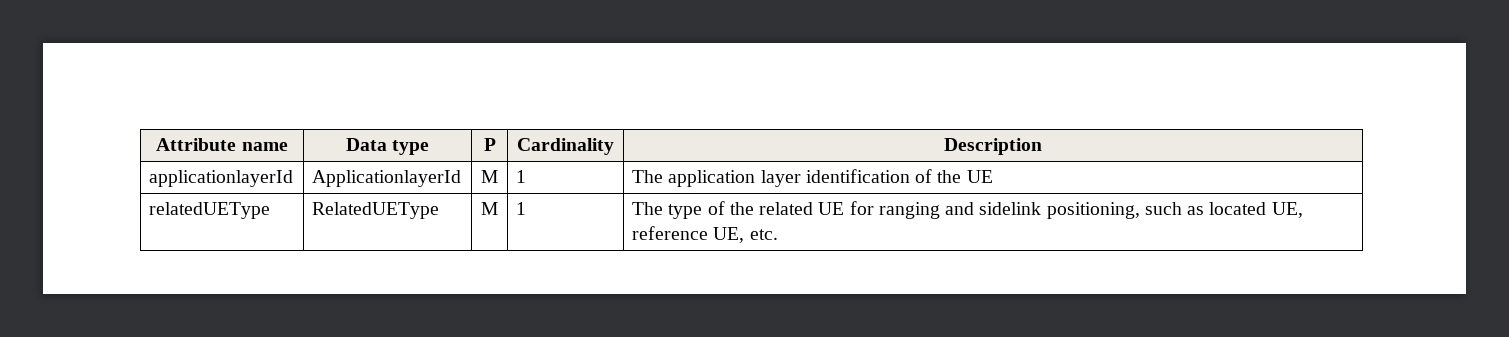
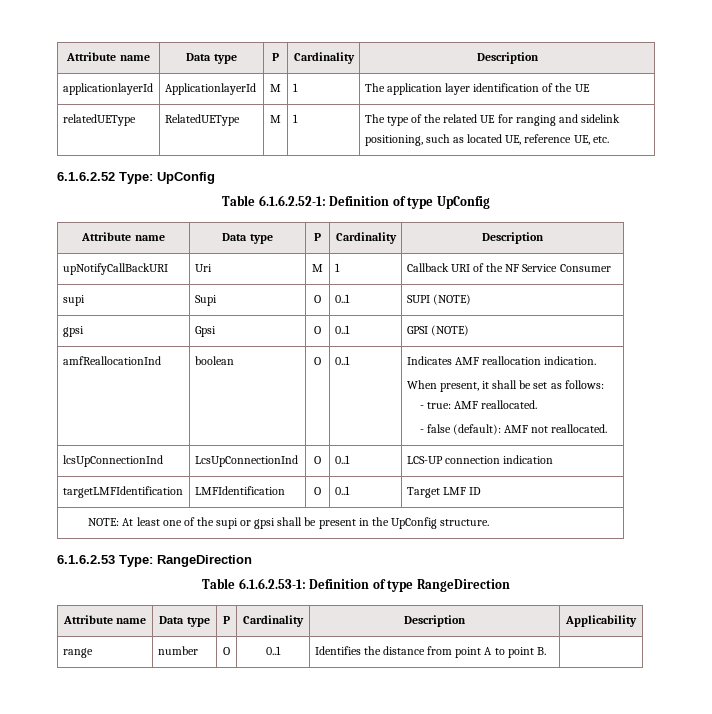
(778, 234) none -> [57,172,215,184] [222,195,490,209] [81,232,165,241] [222,233,273,244] [314,233,321,241] [335,232,397,244] [482,232,544,244] [62,263,168,275] [194,264,212,272] [312,264,323,272] [334,263,340,272] [406,263,611,272] [62,295,85,306] [194,295,217,306] [314,295,321,303] [334,294,350,303] [406,294,471,305] [62,326,84,337] [194,326,216,337] [314,326,321,334] [334,325,350,334] [406,325,469,336] [62,356,161,365] [194,356,234,365] [314,357,321,365] [334,356,350,365] [406,356,597,365] [406,380,604,392] [419,400,537,409] [419,424,608,435] [62,455,163,467] [194,455,298,467] [314,456,321,464] [334,455,350,464] [406,455,554,464] [62,486,183,498] [194,486,285,495] [314,487,321,495] [334,486,350,495] [406,487,482,498] [88,517,489,529] [57,555,252,567] [202,578,510,592] [62,615,147,624] [159,616,210,627] [223,616,230,624] [243,615,304,627] [404,615,466,627] [565,615,637,627] [62,648,93,658] [157,646,198,655] [223,647,230,655] [266,646,281,655] [314,646,546,658] // 6.1.6.2.52 Type: UpConfig // Table 6.1.6.2.52-1: Definition of type UpConfig // Attribute name | Data type | P | Cardinality | Description // upNotifyCallBackURI | Uri | M | 1 | Callback URI of the NF Service Consumer // supi | Supi | O | 0..1 | SUPI (NOTE) // gpsi | Gpsi | O | 0..1 | GPSI (NOTE) // amfReallocationInd | boolean | O | 0..1 | Indicates AMF reallocation indication. // When present, it shall be set as follows: // - true: AMF reallocated. // - false (default): AMF not reallocated. // lcsUpConnectionInd | LcsUpConnectionInd | O | 0..1 | LCS-UP connection indication // targetLMFIdentification | LMFIdentification | O | 0..1 | Target LMF ID // NOTE: At least one of the supi or gpsi shall be present in the UpConfig structure. // 6.1.6.2.53 Type: RangeDirection // Table 6.1.6.2.53-1: Definition of type RangeDirection // Attribute name | Data type | P | Cardinality | Description | Applicability // range | number | O | 0..1 | Identifies the distance from point A to point B. |

